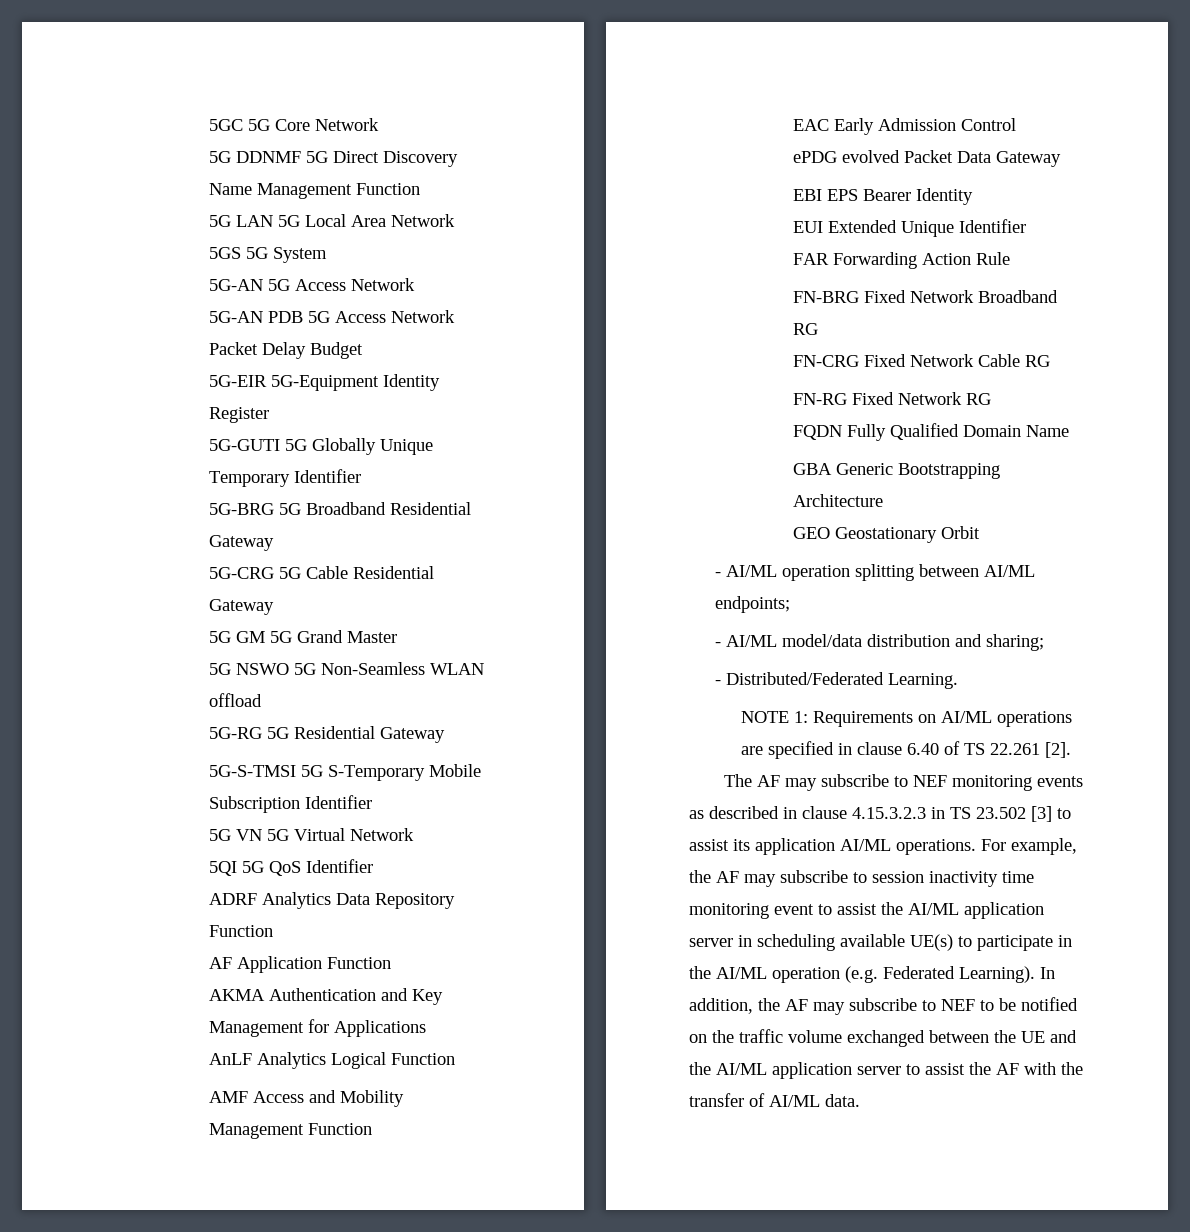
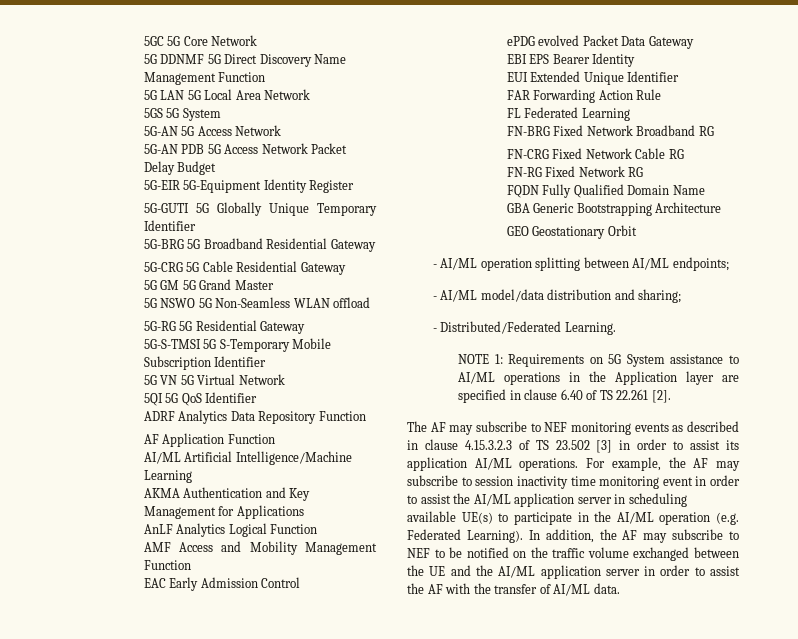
(392, 963) none -> [143,451,352,465] [143,470,192,483] // AI/ML Artificial Intelligence/Machine Learning
(1011, 258) none -> [506,107,630,121] // FL Federated Learning
[941,711,1073,727] AI/ML operations -> [608,354,739,367] [458,371,715,385] 5G System assistance to AI/ML operations in the Application layer
[931,807,945,819] in -> [518,440,530,450] of
(1052, 814) none -> [619,439,668,450] in order
(814, 909) none -> [695,475,740,486] in order
(901, 1070) none -> [644,565,691,576] in order

